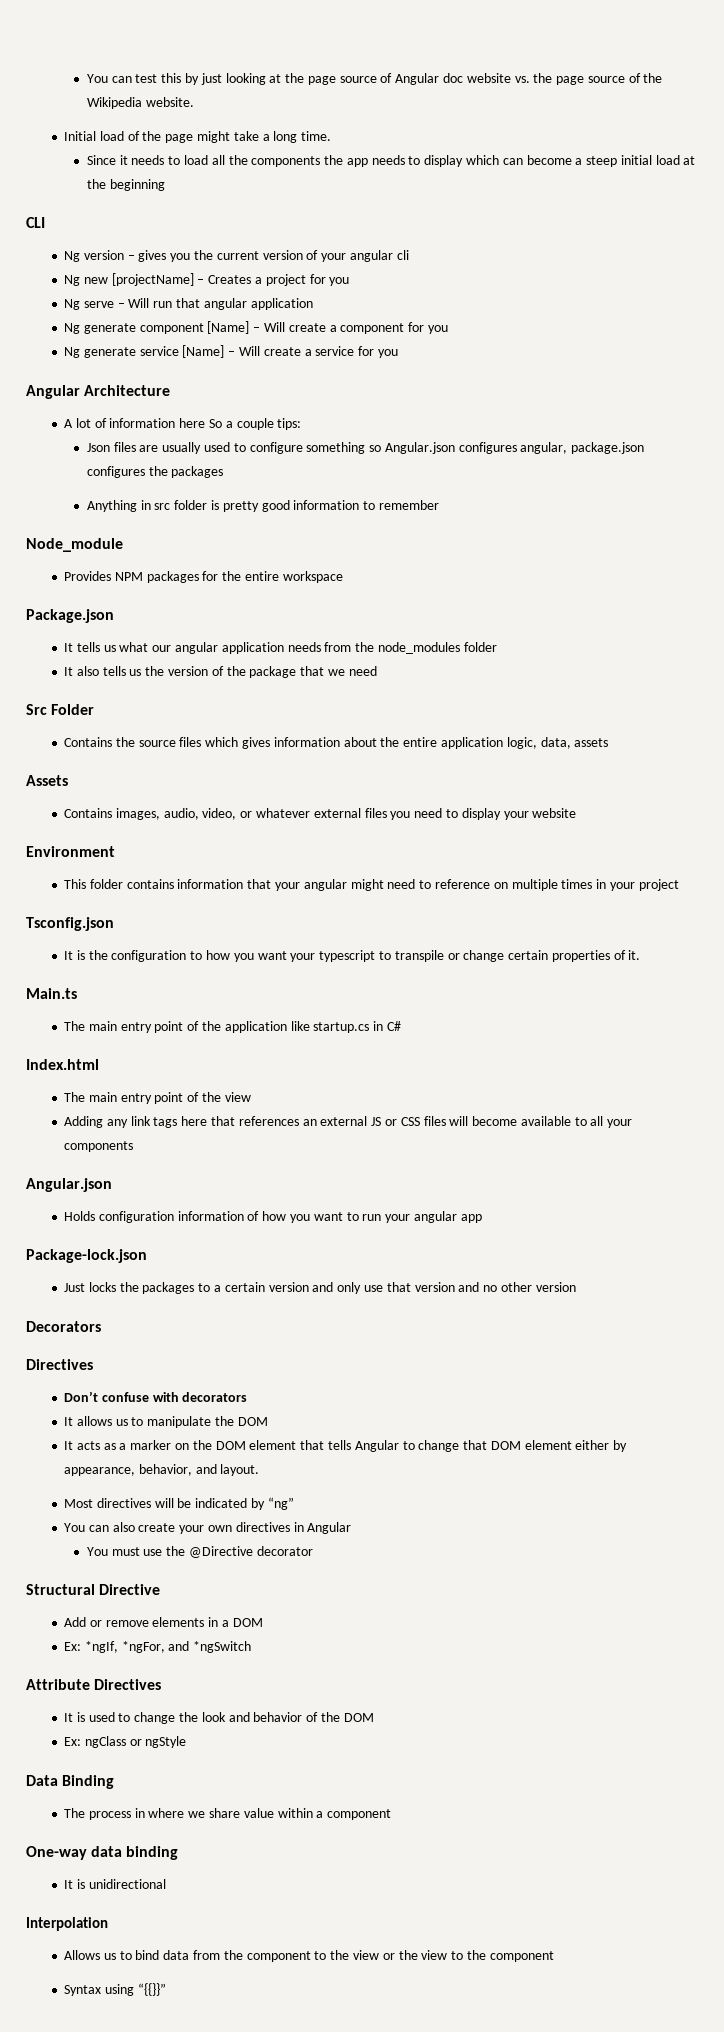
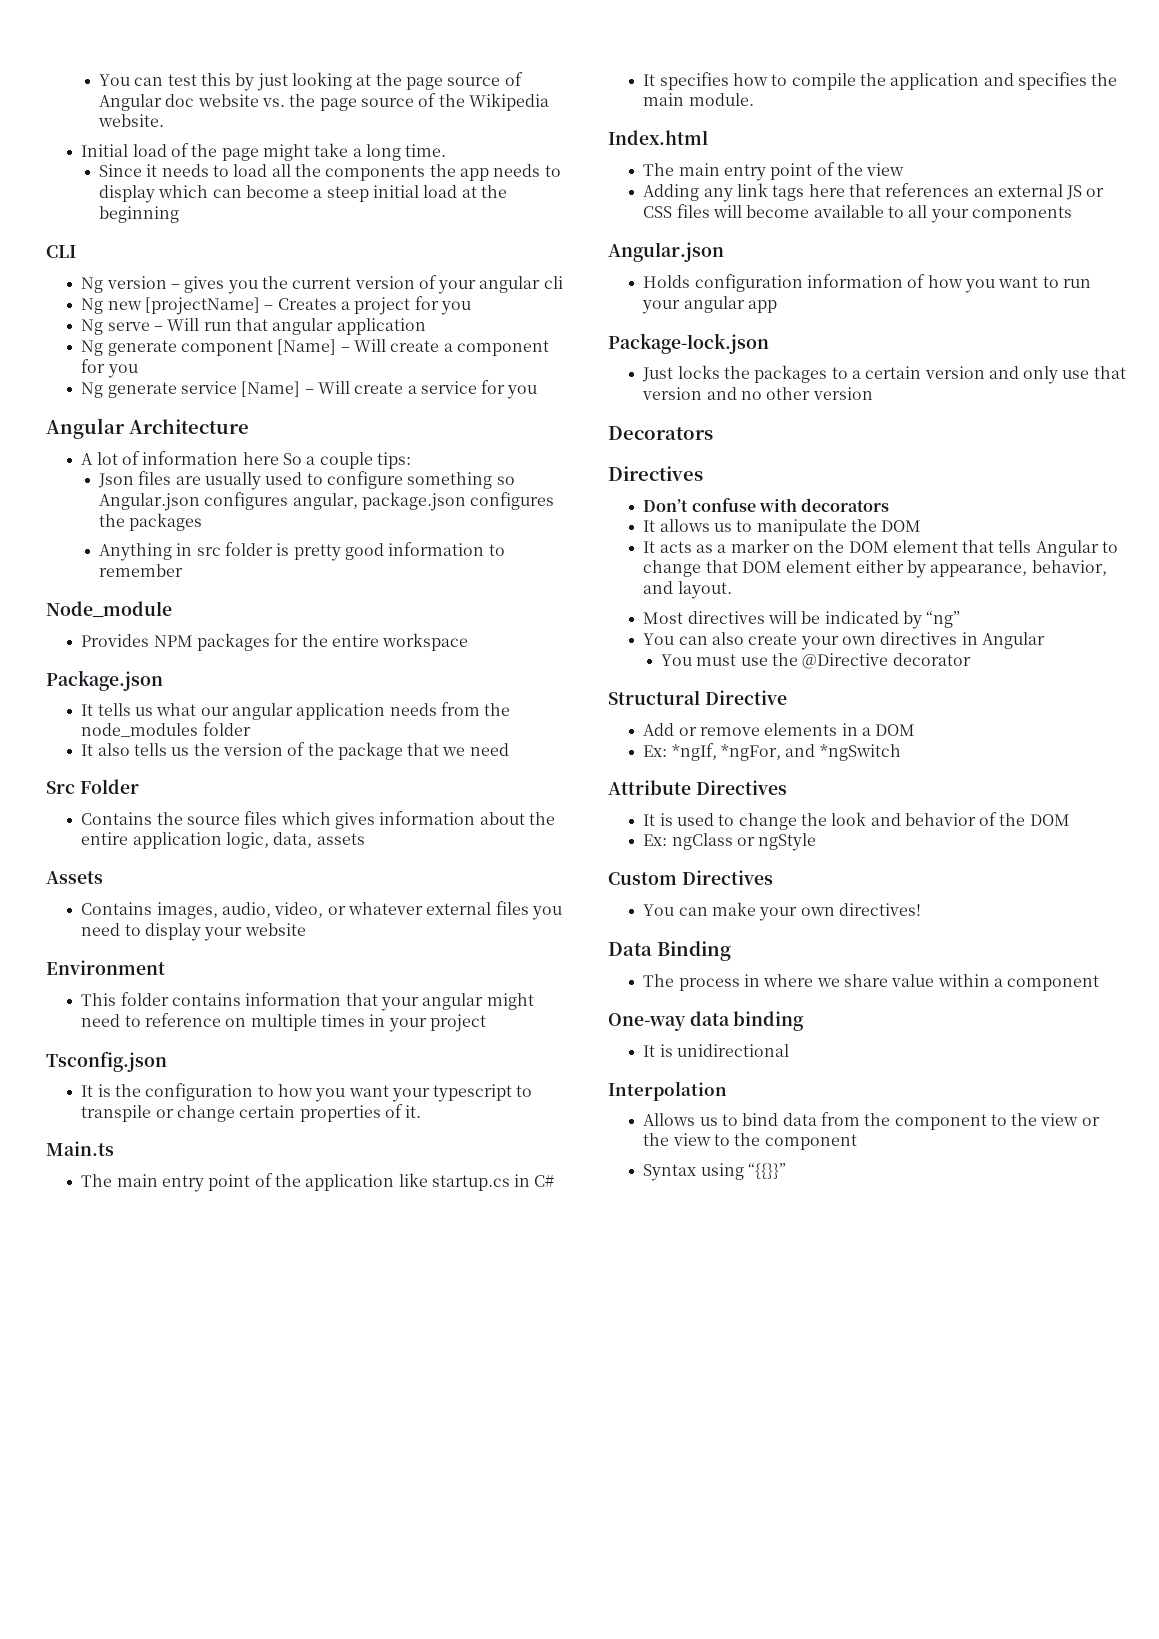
(401, 1026) none -> [643,72,1118,90] [643,93,754,106] // It specifies how to compile the application and specifies the main module.
(187, 1742) none -> [608,870,773,885] [643,902,921,921] // Custom Directives // You can make your own directives!

